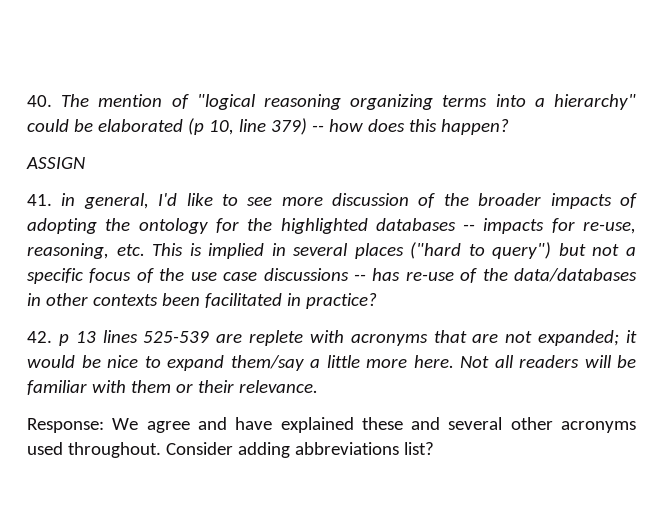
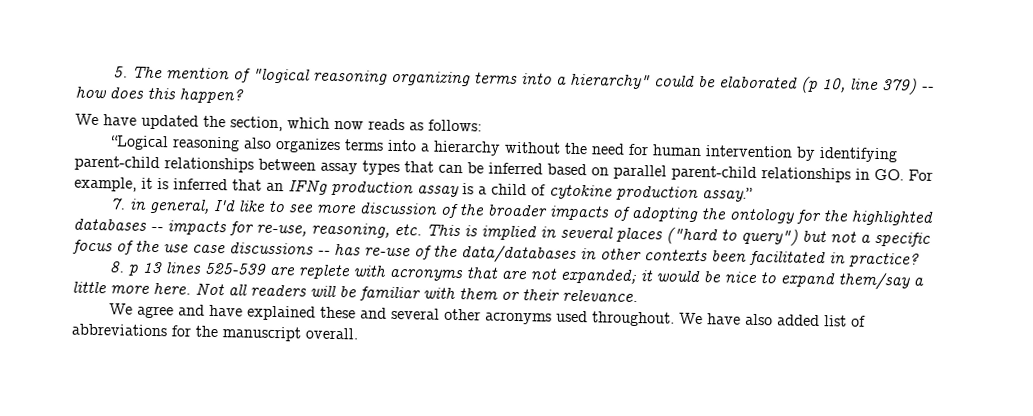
[27,95,52,107] 40. -> [113,66,129,78] 5.
[26,157,85,169] [27,194,52,206] ASSIGN // 41. -> [75,113,482,132] [110,135,899,163] [74,155,933,183] [74,176,753,202] [110,198,127,210] We have updated the section, which now reads as follows: // “Logical reasoning also organizes terms into a hierarchy without the need for human intervention by identifying parent-child relationships between assay types that can be inferred based on parallel parent-child relationships in GO. For example, it is inferred that an IFNg production assay is a child of cytokine production assay.” // 7.
[27,331,52,343] 42. -> [109,261,126,273] 8.
[27,418,104,433] Response: -> (638, 296) none
[165,442,434,458] Consider adding abbreviations list? -> [679,312,867,327] [71,323,358,342] We have also added list of abbreviations for the manuscript overall.

